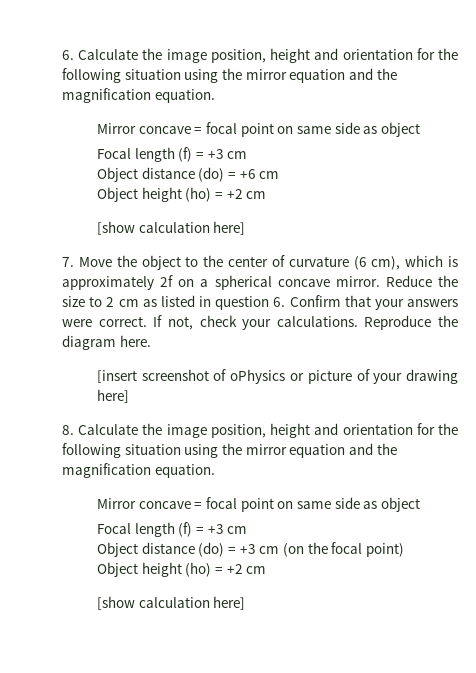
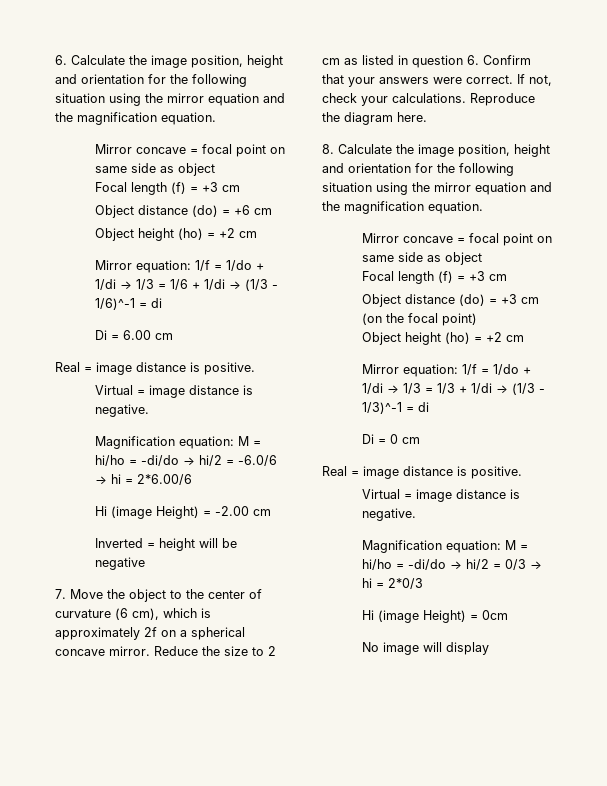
[96,221,246,235] [show calculation here] -> [94,260,264,273] [94,279,278,291] [94,298,162,310] [94,330,173,340] [55,362,255,375] [94,385,253,398] [94,404,149,417] [94,436,261,449] [94,455,277,466] [94,474,192,485] [94,506,271,519] [94,538,237,551] [94,557,145,570] Mirror equation: 1/f = 1/do + 1/di → 1/3 = 1/6 + 1/di → (1/3 - 1/6)^-1 = di // Di = 6.00 cm // Real = image distance is positive. // Virtual = image distance is negative. // Magnification equation: M = hi/ho = -di/do → hi/2 = -6.0/6 → hi = 2*6.00/6 // Hi (image Height) = -2.00 cm // Inverted = height will be negative
[96,369,458,384] [96,389,129,403] // [insert screenshot of oPhysics or picture of your drawing here] -> (427, 117) none
[96,596,246,610] [show calculation here] -> [361,364,531,377] [361,383,545,395] [361,402,429,414] [361,434,420,444] [322,466,522,479] [361,489,520,502] [361,508,416,521] [361,540,528,553] [361,559,542,570] [361,578,423,589] [361,610,508,623] [361,642,489,655] Mirror equation: 1/f = 1/do + 1/di → 1/3 = 1/3 + 1/di → (1/3 - 1/3)^-1 = di // Di = 0 cm // Real = image distance is positive. // Virtual = image distance is negative. // Magnification equation: M = hi/ho = -di/do → hi/2 = 0/3 → hi = 2*0/3 // Hi (image Height) = 0cm // No image will display

